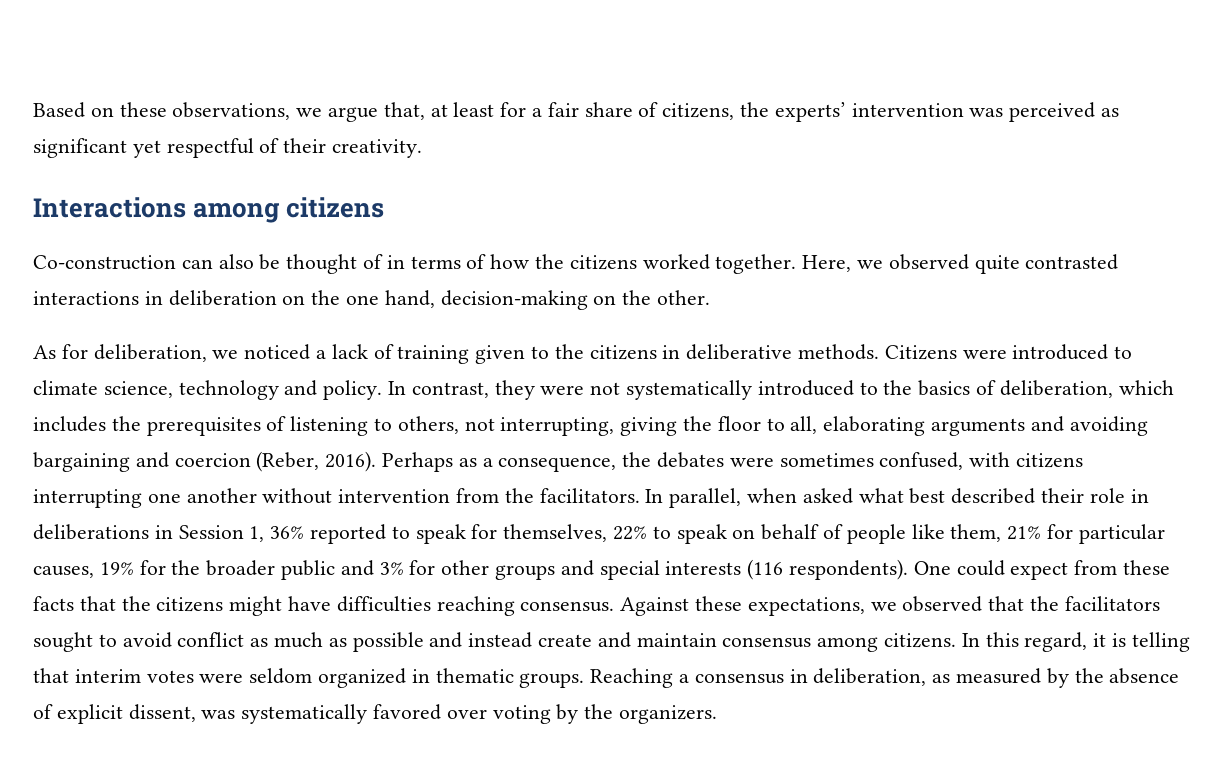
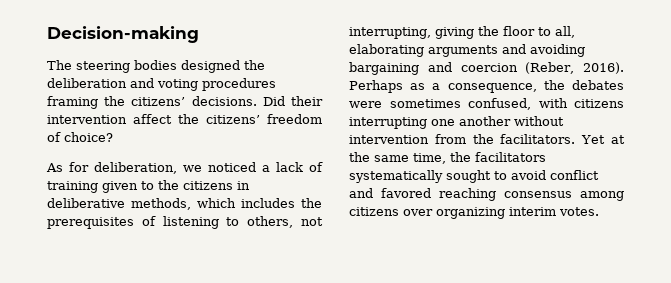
[33,102,1120,122] [33,138,423,158] [33,197,385,223] [33,254,1119,274] [33,290,711,310] Based on these observations, we argue that, at least for a fair share of citizens, the experts’ intervention was perceived as significant yet respectful of their creativity. // Interactions among citizens // Co-construction can also be thought of in terms of how the citizens worked together. Here, we observed quite contrasted interactions in deliberation on the one hand, decision-making on the other. -> [47,26,199,43] [47,60,265,73] [47,78,276,91] [47,96,323,109] [47,114,322,124] [47,132,113,142] Decision-making // The steering bodies designed the deliberation and voting procedures framing the citizens’ decisions. Did their intervention affect the citizens’ freedom of choice?
[798,344,1133,360] [33,380,1113,400] methods. Citizens were introduced to climate science, technology and policy. In contrast, they were not systematically introduced to the basics of deliberation, -> [131,198,191,210] methods,
[645,488,1149,508] [33,524,1165,544] [33,559,1171,580] [33,596,1025,616] In parallel, when asked what best described their role in deliberations in Session 1, 36% reported to speak for themselves, 22% to speak on behalf of people like them, 21% for particular causes, 19% for the broader public and 3% for other groups and special interests (116 respondents). One could expect from these facts that the citizens might have difficulties reaching consensus. Against these expectations, we observed that -> [581,135,625,144] [349,152,446,164] Yet at the same time,
(1160, 603) none -> [349,170,443,183] systematically
[250,632,1190,652] [33,668,1180,688] [33,704,718,724] as much as possible and instead create and maintain consensus among citizens. In this regard, it is telling that interim votes were seldom organized in thematic groups. Reaching a consensus in deliberation, as measured by the absence of explicit dissent, was systematically favored over voting by the organizers. -> [349,188,624,201] [349,207,599,219] and favored reaching consensus among citizens over organizing interim votes.

